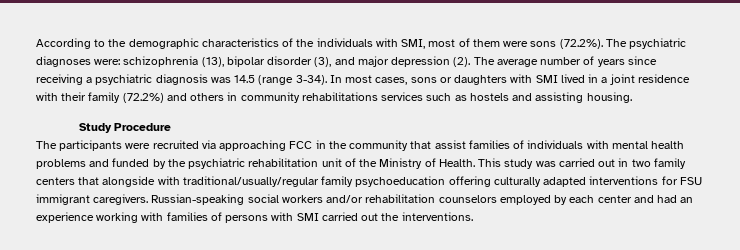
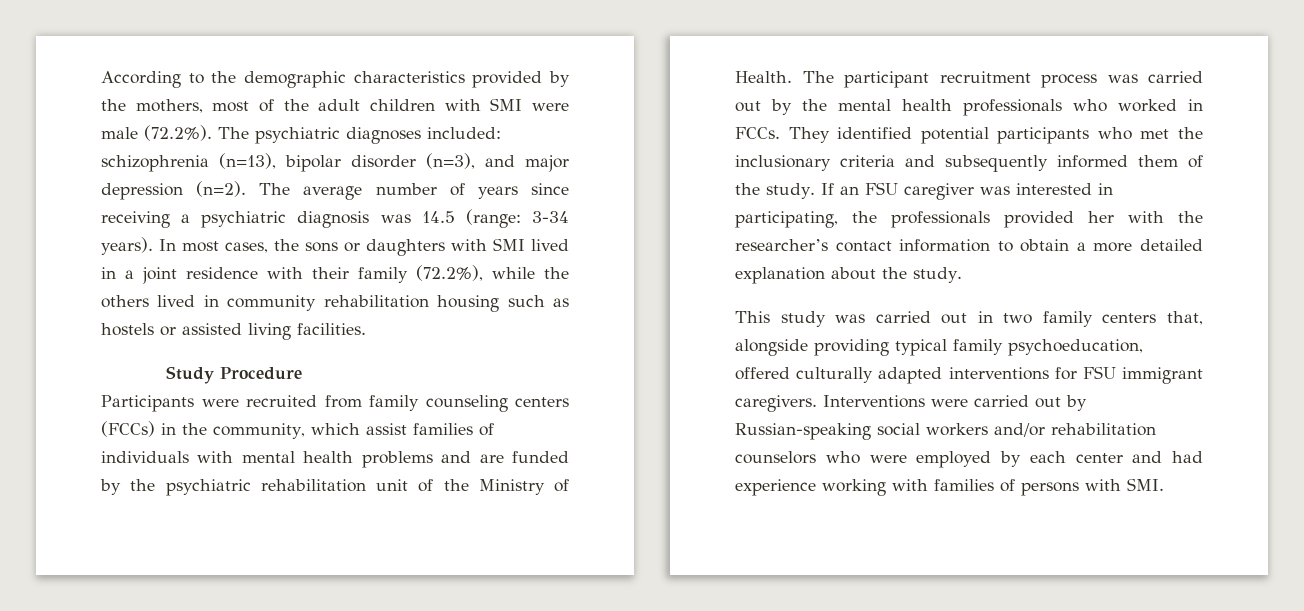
[282,38,557,49] of the individuals with SMI, most of them were sons -> [472,71,570,88] [101,98,569,113] [101,127,138,139] provided by the mothers, most of the adult children with SMI were male
[94,56,224,67] were: schizophrenia (13), -> [427,127,501,139] [101,153,276,172] included: schizophrenia (n=13),
[314,57,332,67] (3), -> [426,153,475,169] (n=3),
[453,57,471,67] (2). -> [196,181,247,197] (n=2).
[258,75,327,85] (range 3-34). -> [465,209,570,228] [101,237,153,255] (range: 3-34 years).
(408, 81) none -> [274,239,299,251] the
[122,92,632,103] [78,123,171,133] [36,140,432,151] (72.2%) and others in community rehabilitations services such as hostels and assisting housing. // Study Procedure // The participants were recruited via approaching FCC in the community that -> [416,265,569,281] [101,295,569,312] [101,323,366,340] [165,366,302,384] [101,395,569,412] [101,421,360,439] (72.2%), while the others lived in community rehabilitation housing such as hostels or assisted living facilities. // Study Procedure // Participants were recruited from family counseling centers (FCCs) in the community, which
(110, 163) none -> [479,454,504,463] are
(475, 163) none -> [802,71,1203,88] [735,99,1203,116] [735,127,1203,144] [735,155,1203,172] [735,182,1113,200] [735,211,1203,228] [735,239,1203,252] [735,267,962,284] The participant recruitment process was carried out by the mental health professionals who worked in FCCs. They identified potential participants who met the inclusionary criteria and subsequently informed them of the study. If an FSU caregiver was interested in participating, the professionals provided her with the researcher’s contact information to obtain a more detailed explanation about the study. //
[78,176,491,187] that alongside with traditional/usually/regular family psychoeducation offering -> [1167,311,1203,325] [735,339,1143,356] [735,367,790,380] that, alongside providing typical family psychoeducation, offered
(149, 199) none -> [823,395,1087,411] Interventions were carried out by
(497, 199) none -> [825,451,907,464] who were
[680,197,694,203] an -> (1203, 457) none
[296,212,473,221] SMI carried out the interventions. -> [1127,478,1164,491] SMI.

